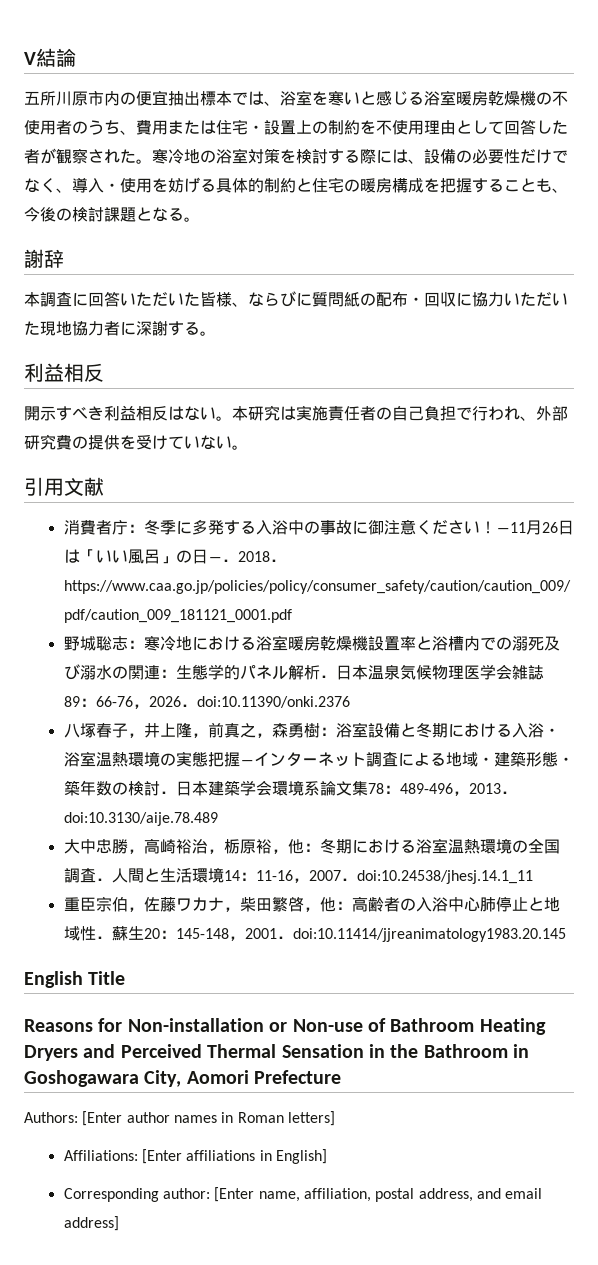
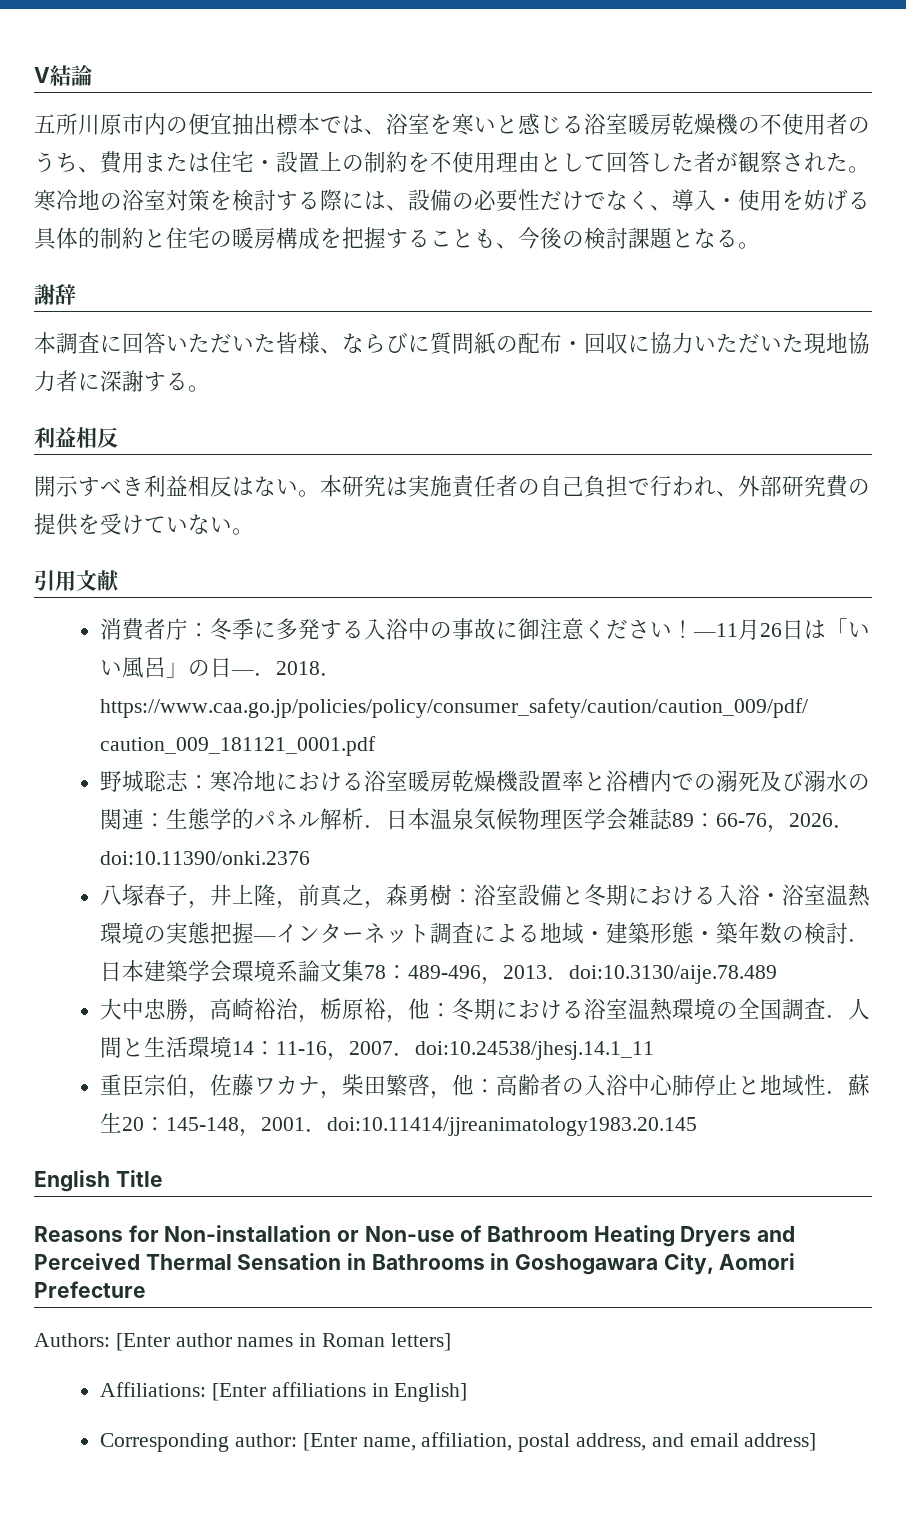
[390,1044,508,1058] the Bathroom -> [371,1254,485,1270] Bathrooms

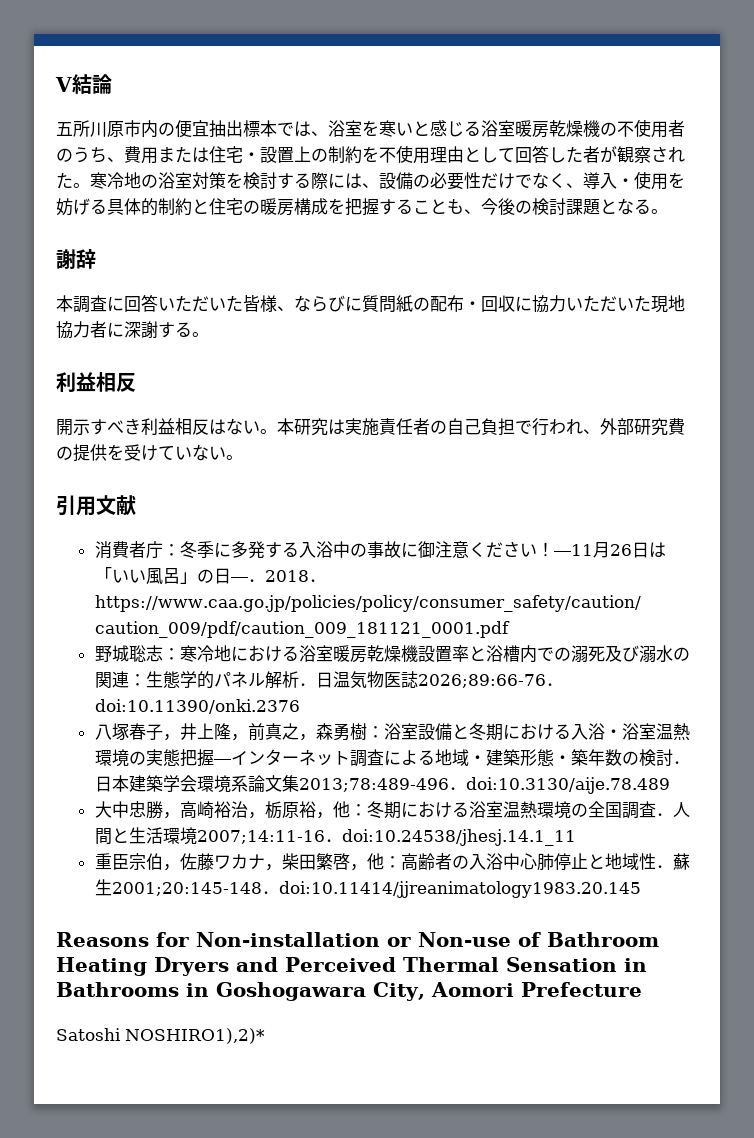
[408,808,834,833] 本温泉気候物理医学会雑誌89：66-76，2026 -> [332,671,546,689] 温気物医誌2026;89:66-76
[364,965,548,985] 78：489-496，2013 -> [298,778,449,792] 2013;78:489-496
[232,1041,394,1061] 14：11-16，2007 -> [196,830,325,844] 2007;14:11-16
[122,1117,306,1137] 20：145-148，2001 -> [111,882,262,896] 2001;20:145-148
[34,1170,163,1192] // English Title -> (641, 889) none
[34,1333,451,1351] [100,1382,468,1402] [100,1432,817,1452] Authors: [Enter author names in Roman letters] // Affiliations: [Enter affiliations in English] // Corresponding author: [Enter name, affiliation, postal address, and email address] -> [56,1028,265,1044] Satoshi NOSHIRO1),2)*

